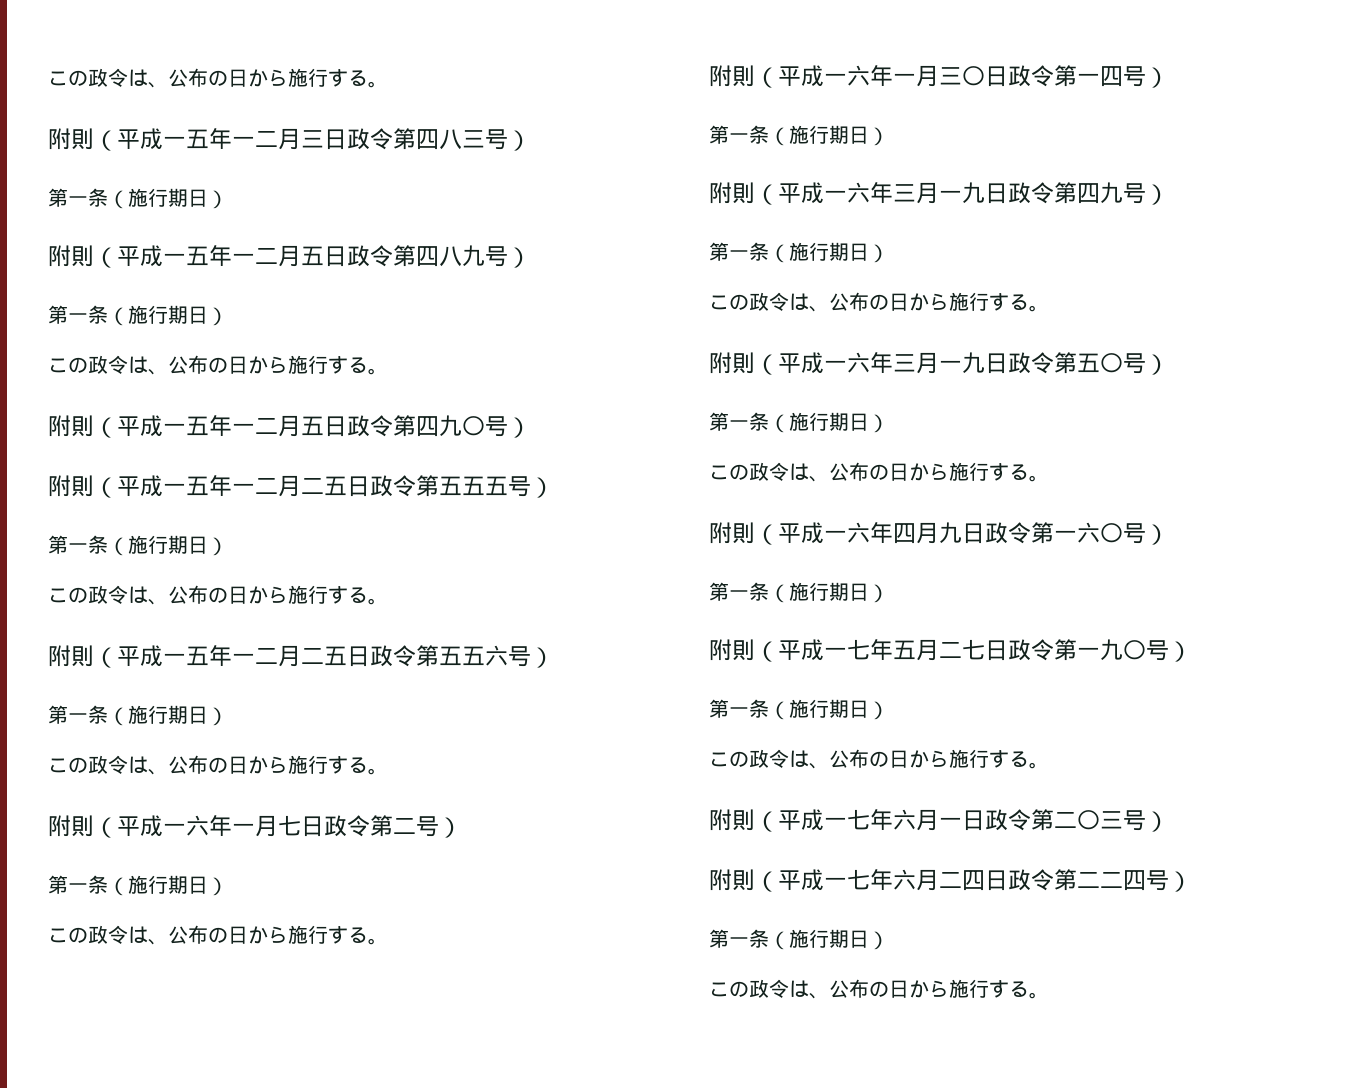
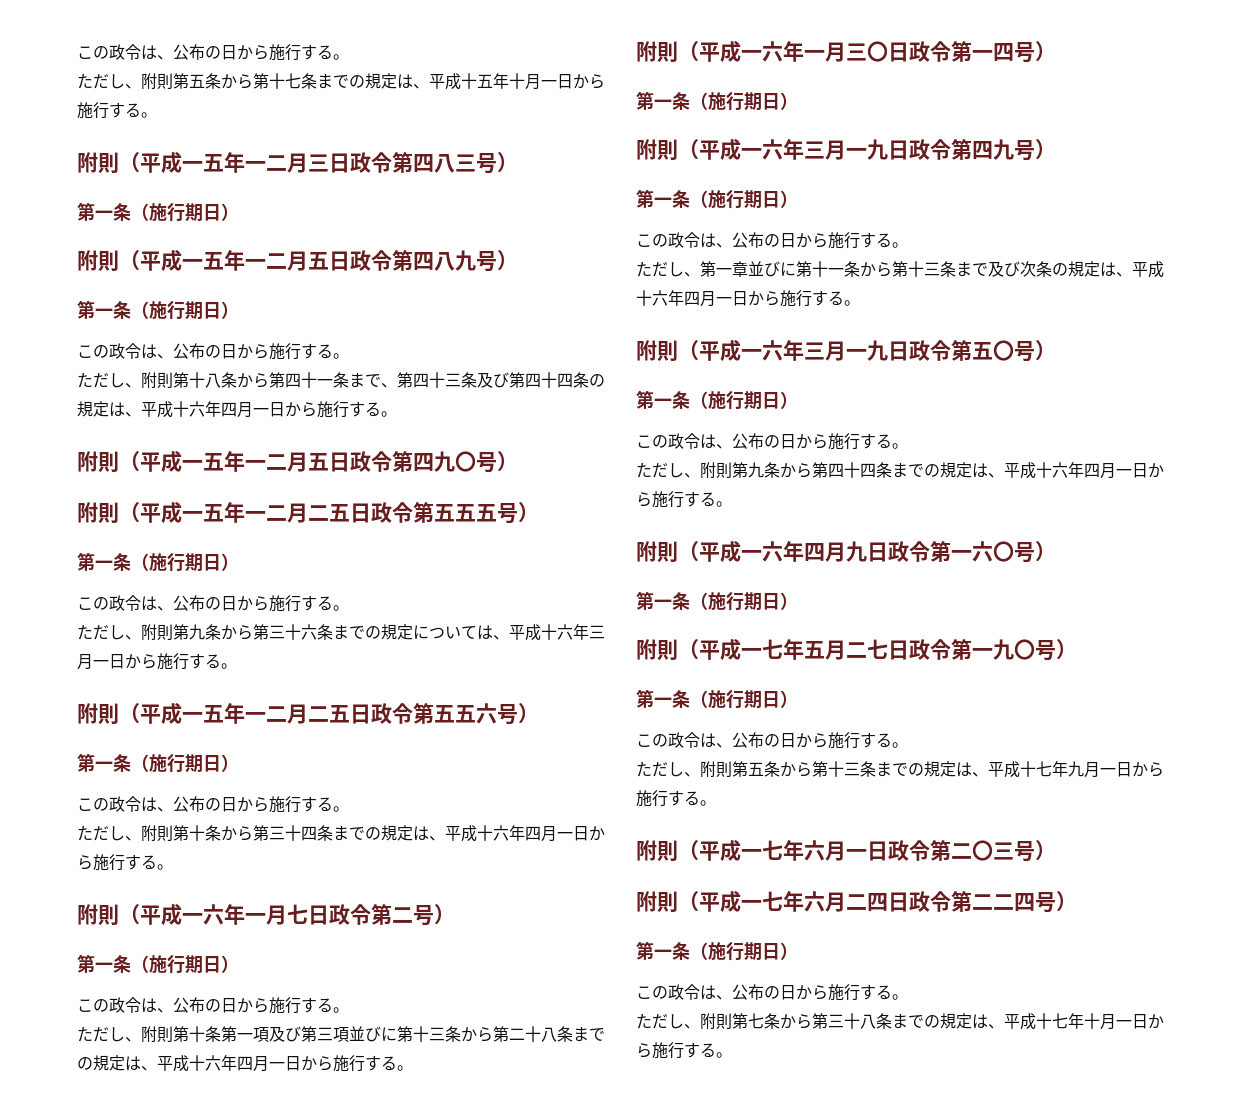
[48,68,388,88] この政令は、公布の日から施行する。 -> [77,44,349,61] [77,73,605,90] [77,102,157,119] この政令は、公布の日から施行する。 // ただし、附則第五条から第十七条までの規定は、平成十五年十月一日から施行する。
(388, 371) none -> [77,372,605,389] [77,401,397,418] // ただし、附則第十八条から第四十一条まで、第四十三条及び第四十四条の規定は、平成十六年四月一日から施行する。
(388, 601) none -> [77,624,605,641] [77,653,237,670] // ただし、附則第九条から第三十六条までの規定については、平成十六年三月一日から施行する。
(388, 771) none -> [77,825,605,842] [77,854,173,871] // ただし、附則第十条から第三十四条までの規定は、平成十六年四月一日から施行する。
(388, 941) none -> [77,1026,605,1043] [77,1055,413,1072] // ただし、附則第十条第一項及び第三項並びに第十三条から第二十八条までの規定は、平成十六年四月一日から施行する。
(1049, 308) none -> [636,261,1164,278] [636,290,860,307] // ただし、第一章並びに第十一条から第十三条まで及び次条の規定は、平成十六年四月一日から施行する。
(1049, 478) none -> [636,462,1164,479] [636,491,732,508] // ただし、附則第九条から第四十四条までの規定は、平成十六年四月一日から施行する。
(1049, 765) none -> [636,761,1164,778] [636,790,716,807] // ただし、附則第五条から第十三条までの規定は、平成十七年九月一日から施行する。
(1049, 995) none -> [636,1013,1164,1030] [636,1042,732,1059] // ただし、附則第七条から第三十八条までの規定は、平成十七年十月一日から施行する。

